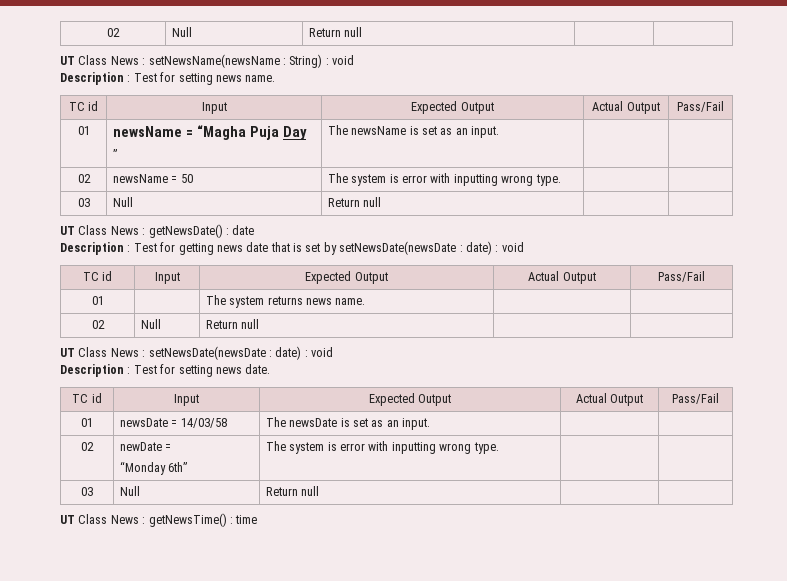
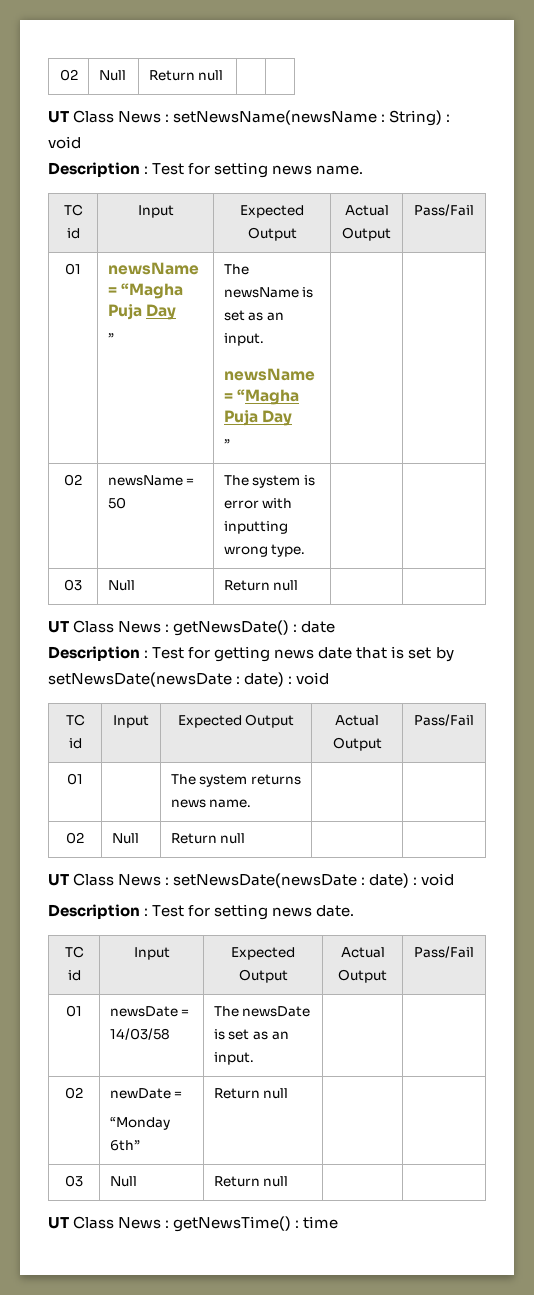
(500, 132) none -> [223,368,315,381] [223,389,299,405] [223,410,292,426] [223,439,230,449] // newsName = “Magha Puja Day // ”
[265,441,499,454] The system is error with inputting wrong type. -> [213,1088,289,1099] Return null

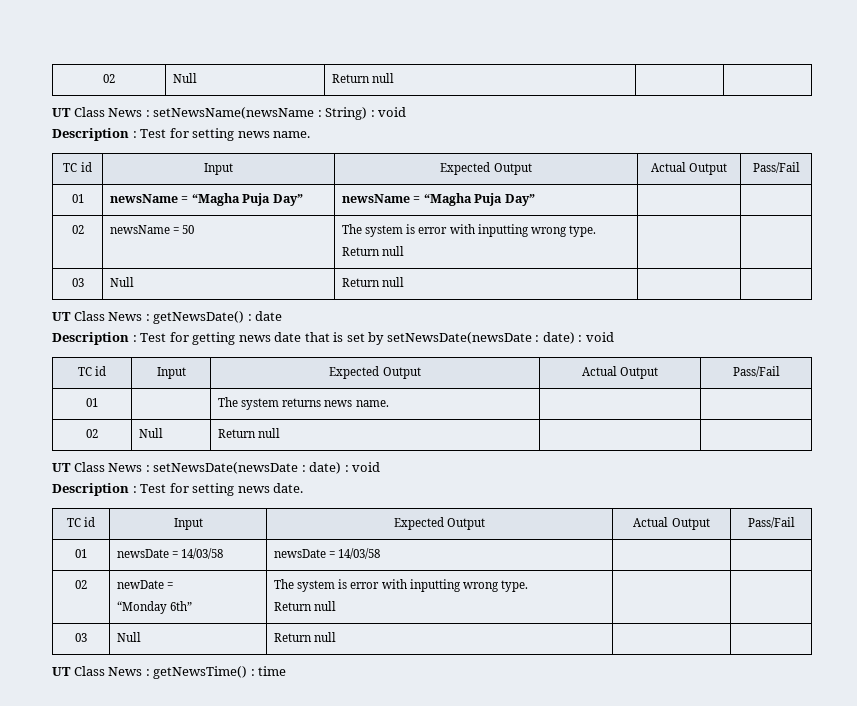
[145,304,176,320] [107,333,114,343] [223,264,249,275] [223,287,314,298] [223,310,285,321] [223,333,264,346] [223,368,315,381] [223,389,299,405] [223,410,292,426] [223,439,230,449] Day // ” | The newsName is set as an input. // newsName = “Magha Puja Day // ” -> [272,194,303,206] [342,193,535,206] Day” | newsName = “Magha Puja Day”
(306, 550) none -> [342,246,405,256] // Return null
[213,1006,311,1017] [213,1029,289,1040] [213,1052,254,1065] The newsDate is set as an input. -> [274,548,381,559] newsDate = 14/03/58
(140, 1145) none -> [274,579,528,592] The system is error with inputting wrong type. //

